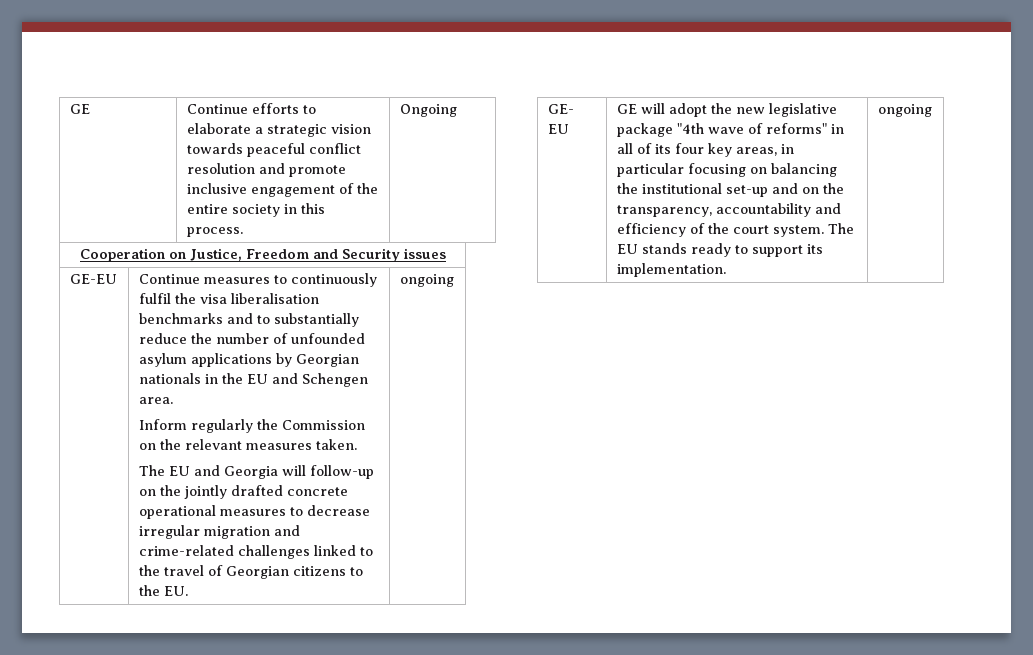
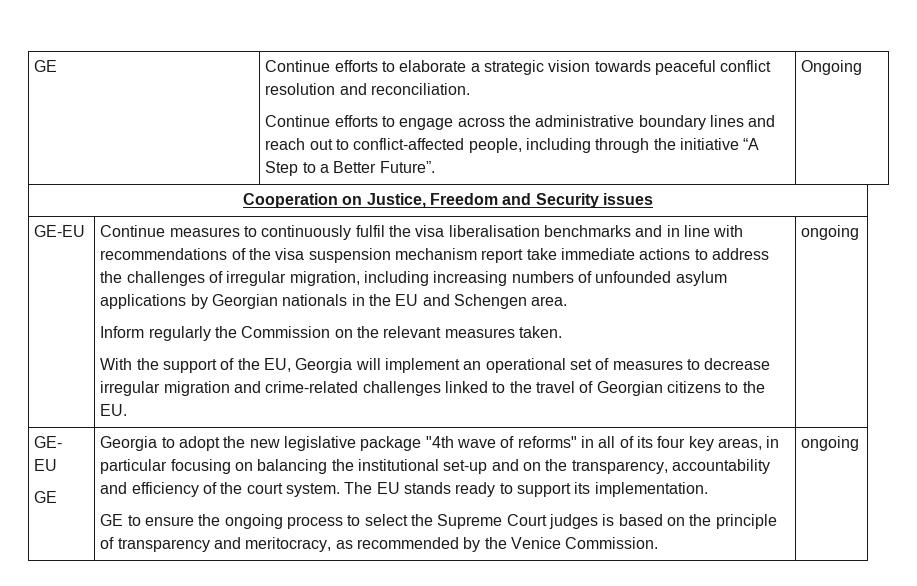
[288,165,346,177] [186,183,378,197] [186,203,325,217] [186,227,243,237] promote inclusive engagement of the entire society in this process. -> [371,83,471,95] [265,115,776,130] [265,138,760,153] [265,161,435,176] reconciliation. // Continue efforts to engage across the administrative boundary lines and reach out to conflict-affected people, including through the initiative “A Step to a Better Future”.
[256,313,359,327] [138,333,269,344] to substantially reduce the number -> [666,225,744,237] [100,248,770,263] [100,271,574,286] in line with recommendations of the visa suspension mechanism report take immediate actions to address the challenges of irregular migration, including increasing numbers
[138,465,374,479] [138,485,348,499] [138,505,216,519] The EU and Georgia will follow-up on the jointly drafted concrete operational -> [100,358,610,373] With the support of the EU, Georgia will implement an operational set of
[616,103,665,114] | GE will -> [34,491,58,503] [100,436,175,451] // GE | Georgia to
(726, 270) none -> [100,514,777,529] [100,537,659,552] // GE to ensure the ongoing process to select the Supreme Court judges is based on the principle of transparency and meritocracy, as recommended by the Venice Commission.

